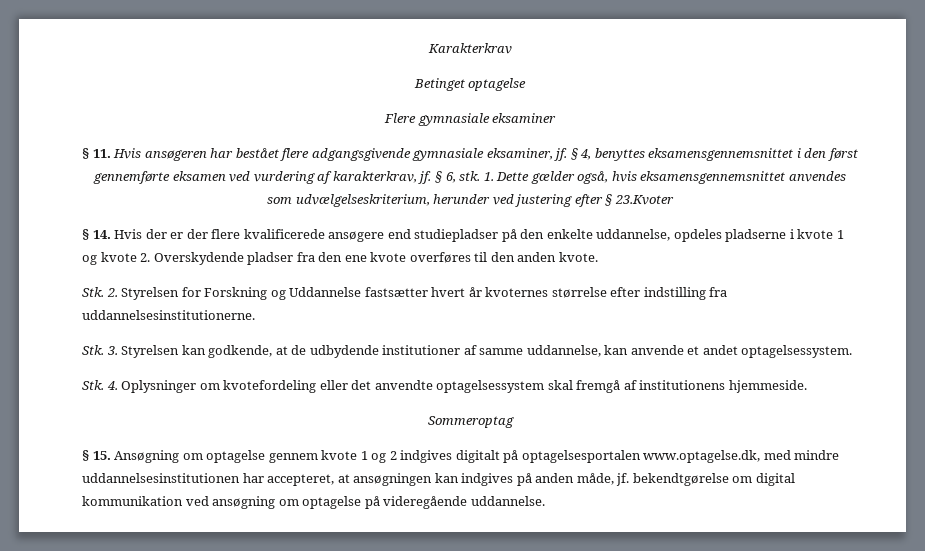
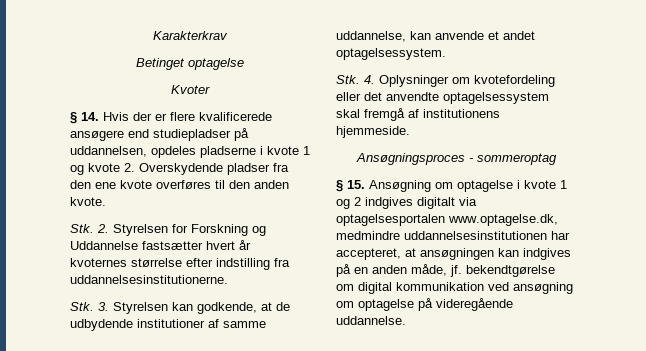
[383,113,557,126] [82,148,858,161] [93,171,846,184] [267,194,674,207] Flere gymnasiale eksaminer // § 11. Hvis ansøgeren har bestået flere adgangsgivende gymnasiale eksaminer, jf. § 4, benyttes eksamensgennemsnittet i den først gennemførte eksamen ved vurdering af karakterkrav, jf. § 6, stk. 1. Dette gælder også, hvis eksamensgennemsnittet anvendes som udvælgelseskriterium, herunder ved justering efter § 23.Kvoter -> [171,85,210,94] Kvoter
[186,229,208,239] der -> (167, 117) none
[520,229,671,241] den enkelte uddannelse, -> [70,146,147,157] uddannelsen,
[427,416,514,428] Sommeroptag -> [355,153,557,165] Ansøgningsproces - sommeroptag
[268,453,318,463] gennem -> [517,180,520,189] i
[503,450,519,463] på -> [459,197,477,206] via
[763,450,840,460] med mindre -> [336,231,400,240] medmindre
(532, 479) none -> [354,267,368,274] en

